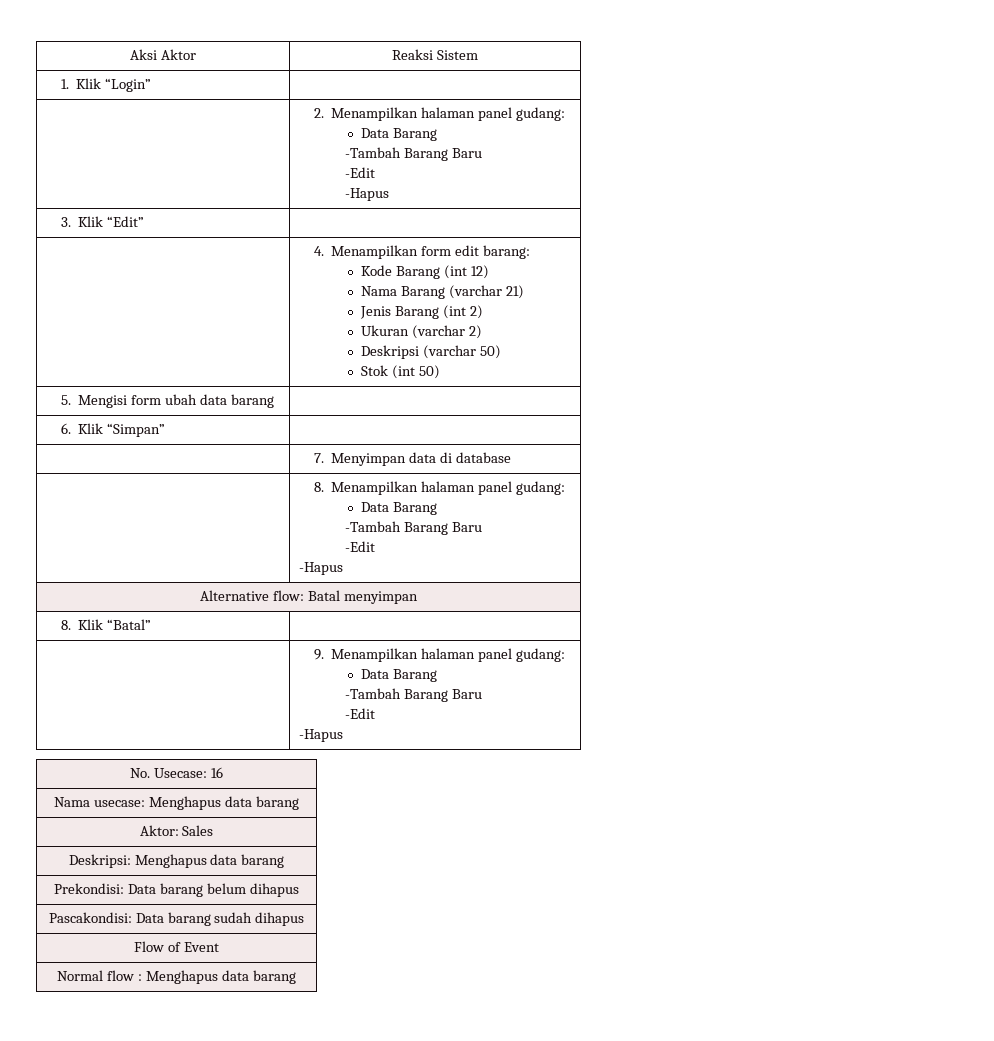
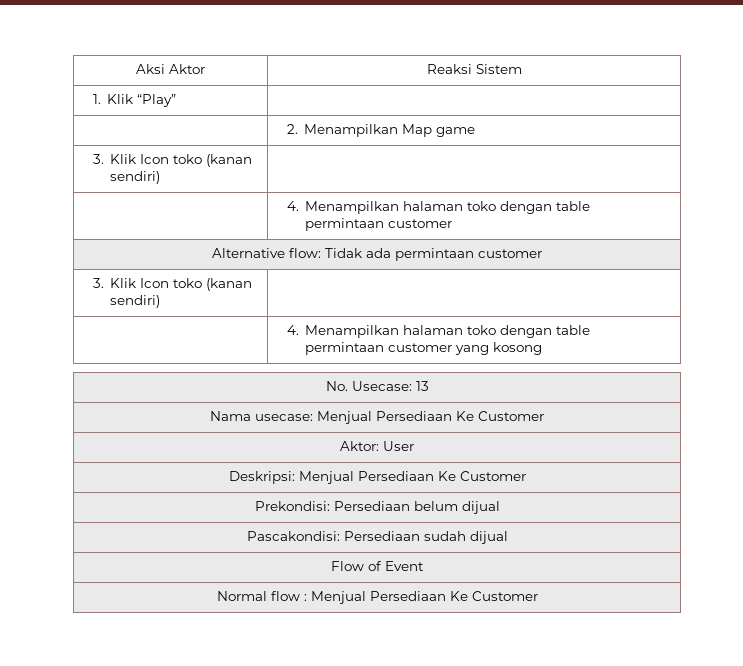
[105,78,152,92] [314,107,566,121] [361,128,437,141] [345,147,482,161] [345,167,376,178] [345,188,390,201] [61,216,145,227] [314,245,531,259] [361,265,489,279] [361,285,524,299] [360,305,483,319] [361,325,482,339] [361,345,501,359] [361,365,440,379] [61,394,275,408] [61,423,166,437] [314,452,512,466] [314,481,566,495] [361,502,437,515] [345,521,482,535] [345,541,376,552] [298,562,343,575] [200,590,418,604] [61,619,152,630] [314,648,566,662] [361,669,437,682] [345,688,482,702] [345,708,376,719] [298,729,343,742] “Login” | // | 2. Menampilkan halaman panel gudang: // Data Barang // -Tambah Barang Baru // -Edit // -Hapus // 3. Klik “Edit” | // | 4. Menampilkan form edit barang: // Kode Barang (int 12) // Nama Barang (varchar 21) // Jenis Barang (int 2) // Ukuran (varchar 2) // Deskripsi (varchar 50) // Stok (int 50) // 5. Mengisi form ubah data barang | // 6. Klik “Simpan” | // | 7. Menyimpan data di database // | 8. Menampilkan halaman panel gudang: // Data Barang // -Tambah Barang Baru // -Edit // -Hapus // Alternative flow: Batal menyimpan // 8. Klik “Batal” | // | 9. Menampilkan halaman panel gudang: // Data Barang // -Tambah Barang Baru // -Edit // -Hapus -> [137,94,177,107] [286,124,476,137] [92,154,253,167] [110,171,161,184] [286,201,591,214] [305,218,453,231] [212,248,542,261] [92,278,253,291] [110,295,161,308] [286,325,591,338] [305,342,543,355] “Play” | // | 2. Menampilkan Map game // 3. Klik Icon toko (kanan sendiri) | // | 4. Menampilkan halaman toko dengan table permintaan customer // Alternative flow: Tidak ada permintaan customer // 3. Klik Icon toko (kanan sendiri) | // | 4. Menampilkan halaman toko dengan table permintaan customer yang kosong
[210,767,223,778] 16 -> [415,381,429,391] 13
[149,796,299,810] Menghapus data barang -> [317,411,544,424] Menjual Persediaan Ke Customer
[182,825,214,836] Sales -> [383,441,414,451] User
[134,854,285,868] [54,883,299,897] [48,912,305,926] Menghapus data barang // Prekondisi: Data barang belum dihapus // Pascakondisi: Data barang sudah dihapus -> [298,471,526,484] [254,501,500,514] [246,531,508,544] Menjual Persediaan Ke Customer // Prekondisi: Persediaan belum dijual // Pascakondisi: Persediaan sudah dijual
[145,970,296,984] Menghapus data barang -> [310,591,538,604] Menjual Persediaan Ke Customer

